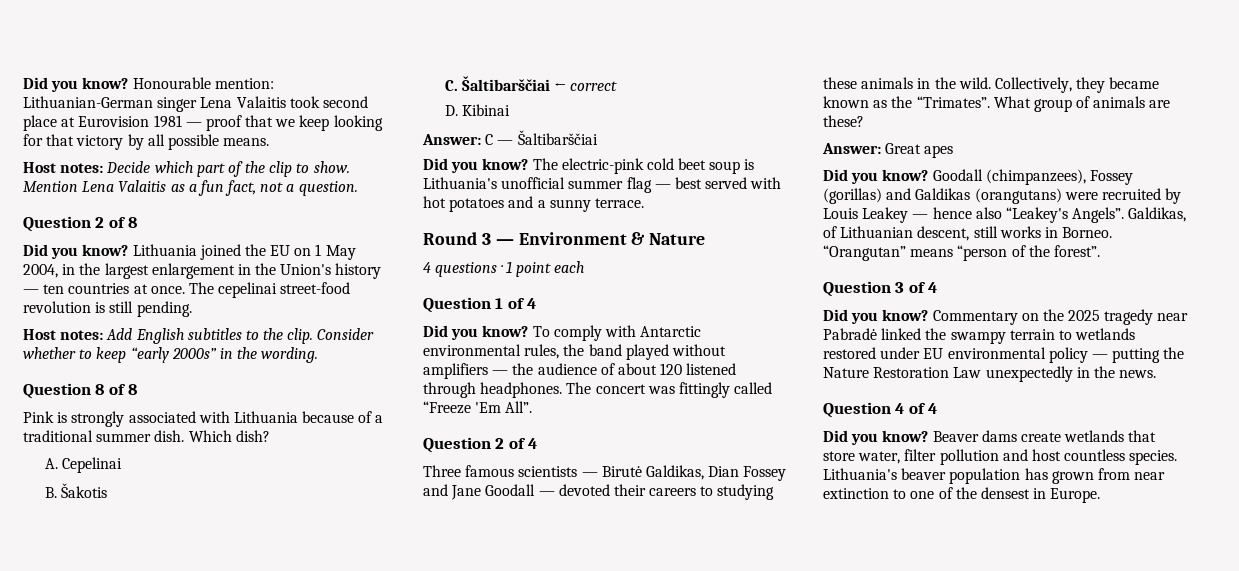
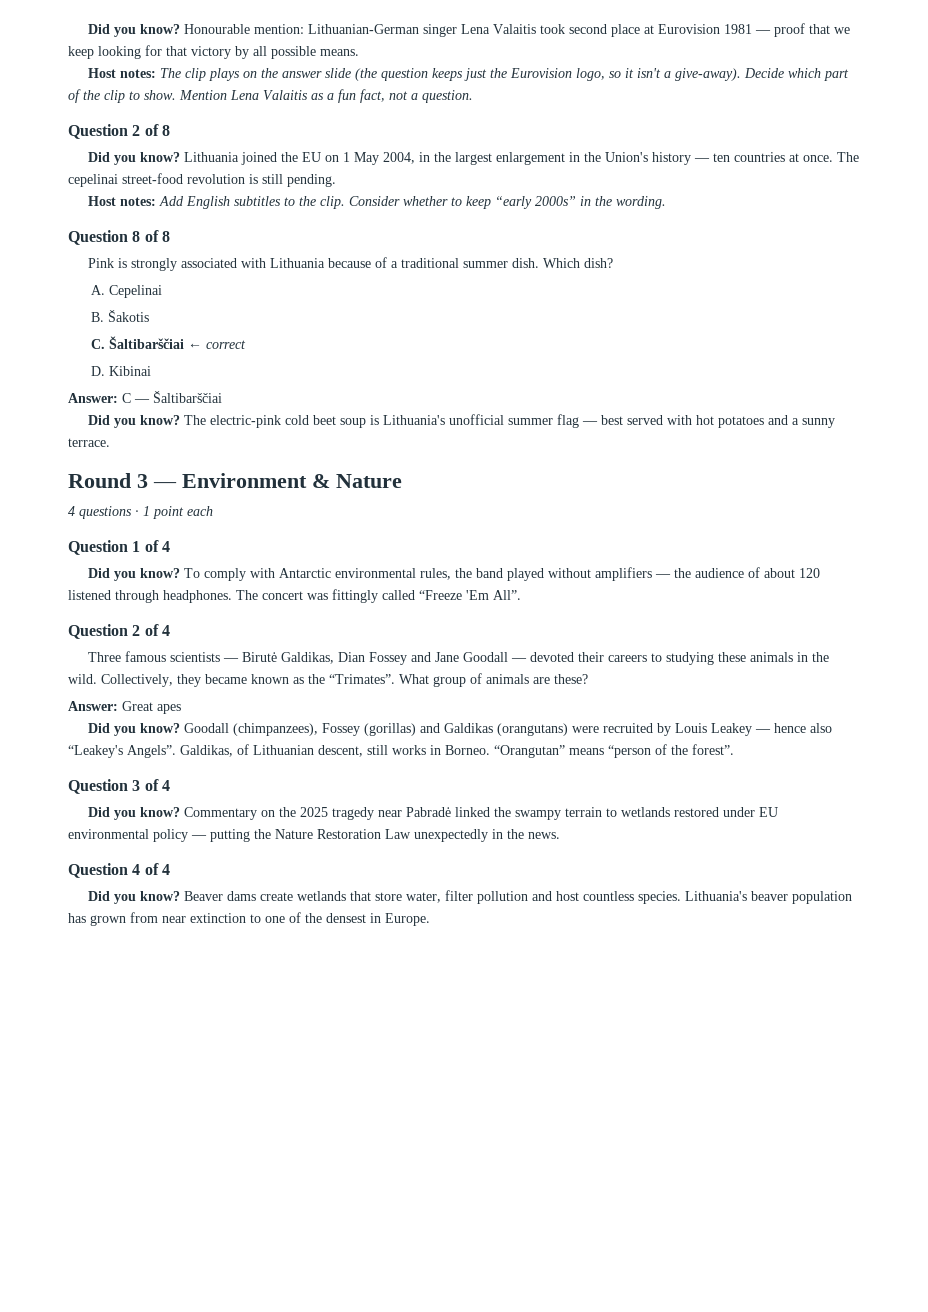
(104, 168) none -> [159,68,741,81] The clip plays on the answer slide (the question keeps just the Eurovision logo, so it isn't a give-away).

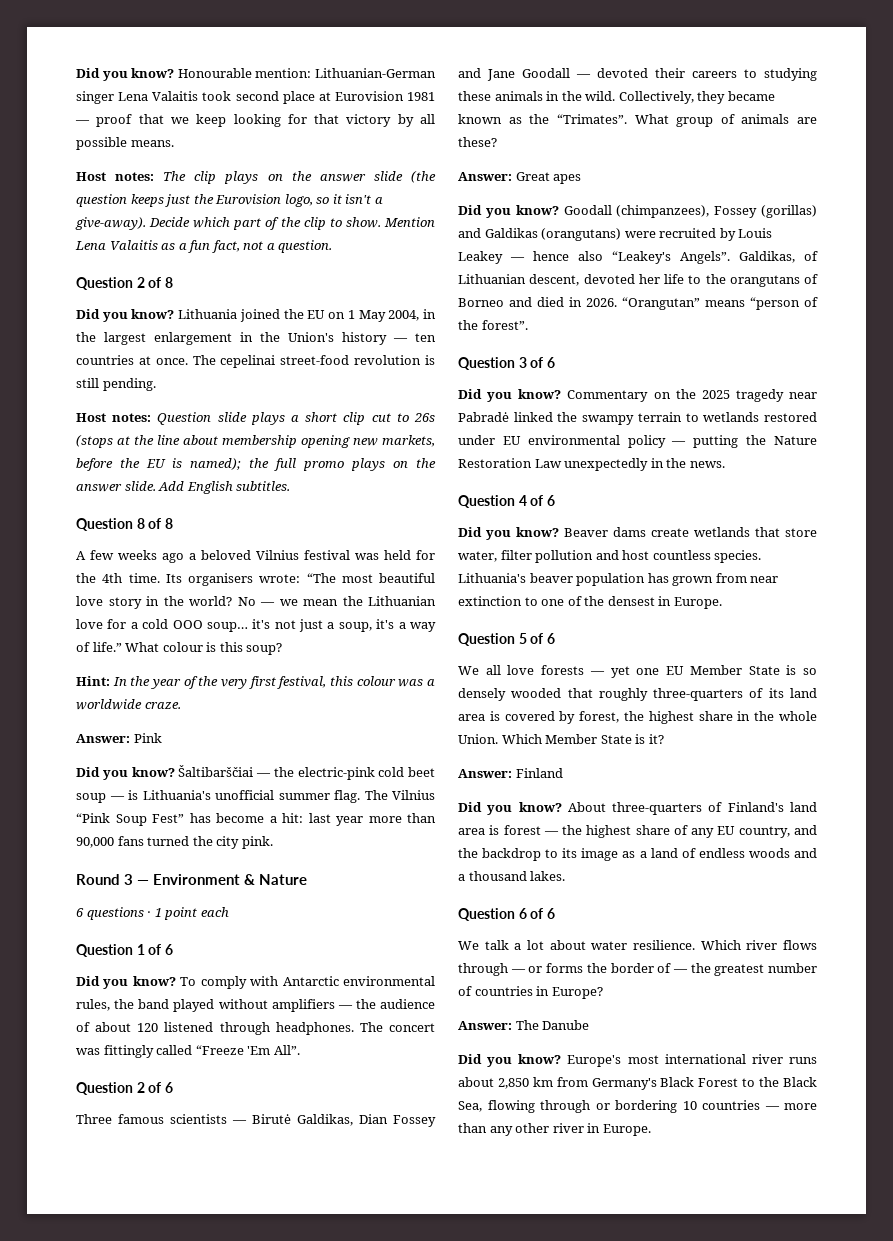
[158,196,666,209] [68,230,170,245] [87,257,613,271] [90,285,162,298] [90,310,149,322] [90,336,246,349] [90,366,151,376] [68,391,222,403] [87,415,206,428] Add English subtitles to the clip. Consider whether to keep “early 2000s” in the wording. // Question 8 of 8 // Pink is strongly associated with Lithuania because of a traditional summer dish. Which dish? // A. Cepelinai // B. Šakotis // C. Šaltibarščiai ← correct // D. Kibinai // Answer: C — Šaltibarščiai // Did you know? The -> [157,412,435,425] [76,435,435,448] [76,458,436,471] [76,481,291,494] [76,518,173,531] [76,550,435,563] [76,573,435,586] [76,596,436,609] [76,619,436,632] [76,642,283,655] [76,676,436,689] [76,699,181,710] [76,733,162,743] [76,765,294,780] Question slide plays a short clip cut to 26s (stops at the line about membership opening new markets, before the EU is named); the full promo plays on the answer slide. Add English subtitles. // Question 8 of 8 // A few weeks ago a beloved Vilnius festival was held for the 4th time. Its organisers wrote: “The most beautiful love story in the world? No — we mean the Lithuanian love for a cold OOO soup… it's not just a soup, it's a way of life.” What colour is this soup? // Hint: In the year of the very first festival, this colour was a worldwide craze. // Answer: Pink // Did you know? Šaltibarščiai — the
(366, 423) none -> [109,796,125,800] —
[556,414,835,428] [68,438,110,447] flag — best served with hot potatoes and a sunny terrace. -> [334,790,435,803] [76,813,436,826] [76,836,273,849] flag. The Vilnius “Pink Soup Fest” has become a hit: last year more than 90,000 fans turned the city pink.
[68,506,75,516] 4 -> [76,908,84,917] 6
[161,541,170,552] 4 -> [164,944,173,955] 6
[161,625,170,636] 4 -> [164,1082,173,1093] 6
[367,745,490,755] still works in Borneo. -> [583,274,818,287] [458,297,617,307] devoted her life to the orangutans of Borneo and died in 2026.
[161,780,170,791] 4 -> [546,357,555,368] 6
[161,864,170,875] 4 -> [546,495,555,506] 6
(430, 919) none -> [458,633,555,646] [458,665,817,678] [458,688,817,701] [458,711,817,724] [458,734,664,744] [458,768,563,778] [458,802,817,815] [458,825,817,838] [458,848,817,861] [458,871,566,881] [458,908,555,921] [458,940,817,950] [458,963,817,976] [458,986,603,999] [458,1020,590,1030] [458,1054,817,1067] [458,1077,817,1090] [458,1100,817,1113] [458,1123,651,1136] // Question 5 of 6 // We all love forests — yet one EU Member State is so densely wooded that roughly three-quarters of its land area is covered by forest, the highest share in the whole Union. Which Member State is it? // Answer: Finland // Did you know? About three-quarters of Finland's land area is forest — the highest share of any EU country, and the backdrop to its image as a land of endless woods and a thousand lakes. // Question 6 of 6 // We talk a lot about water resilience. Which river flows through — or forms the border of — the greatest number of countries in Europe? // Answer: The Danube // Did you know? Europe's most international river runs about 2,850 km from Germany's Black Forest to the Black Sea, flowing through or bordering 10 countries — more than any other river in Europe.

